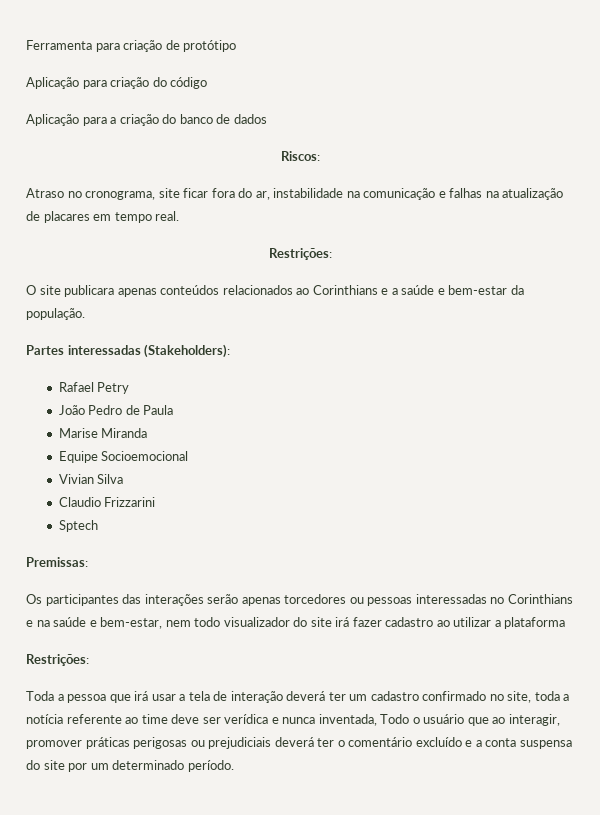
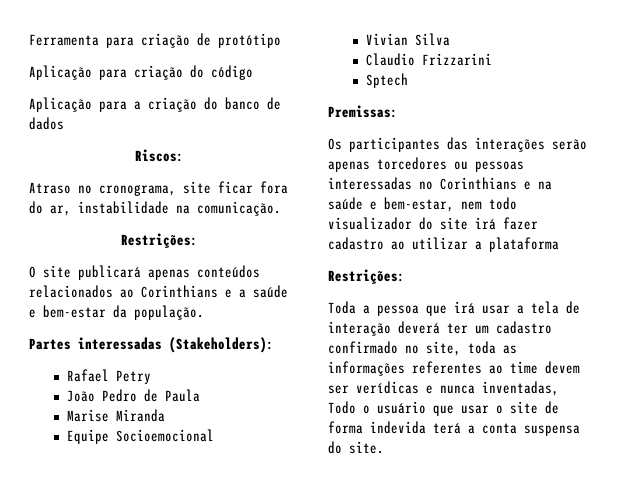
[363,188,564,200] [26,211,180,223] comunicação e falhas na atualização de placares em tempo real. -> [197,201,281,216] comunicação.
[64,285,115,297] publicara -> [78,265,141,280] publicará
[563,694,570,701] [26,714,269,724] a notícia referente ao time deve ser verídica -> [503,345,517,354] [328,361,580,376] [328,381,419,394] as informações referentes ao time devem ser verídicas
[318,714,377,726] inventada, -> [482,381,559,396] inventadas,
[492,714,560,726] [26,737,572,749] [26,760,234,772] ao interagir, promover práticas perigosas ou prejudiciais deverá ter o comentário excluído e a conta suspensa do site por um determinado período. -> [461,401,559,414] [328,421,580,436] [328,441,384,454] usar o site de forma indevida terá a conta suspensa do site.

